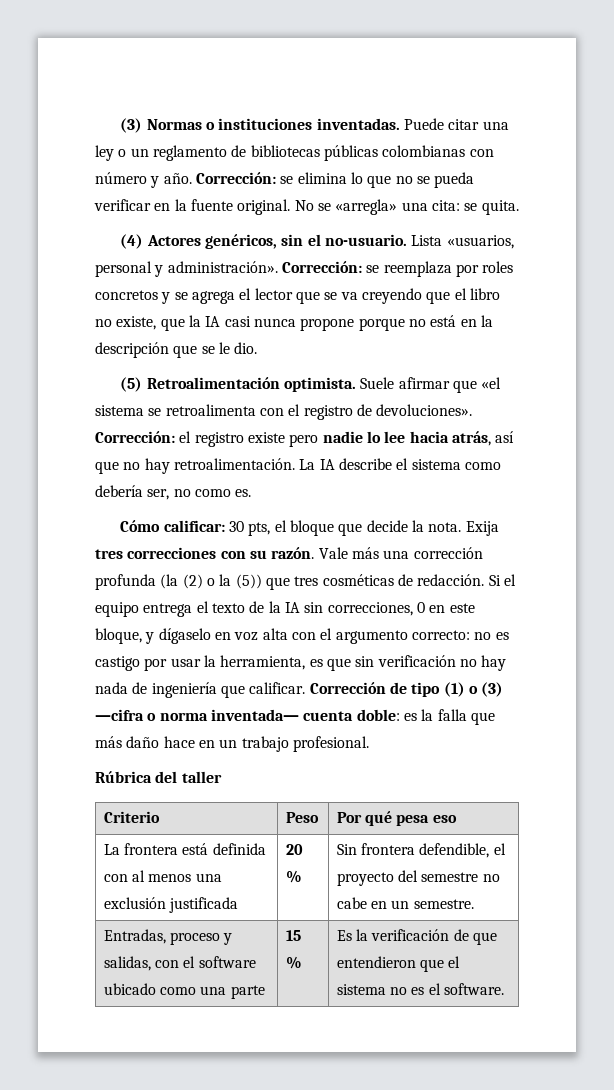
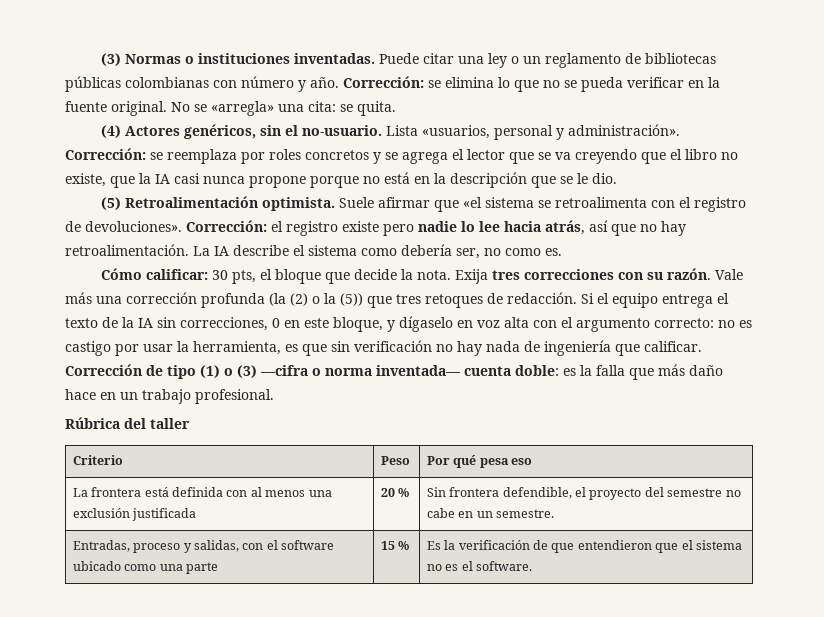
[322,574,394,586] cosméticas -> [425,294,483,308] retoques

